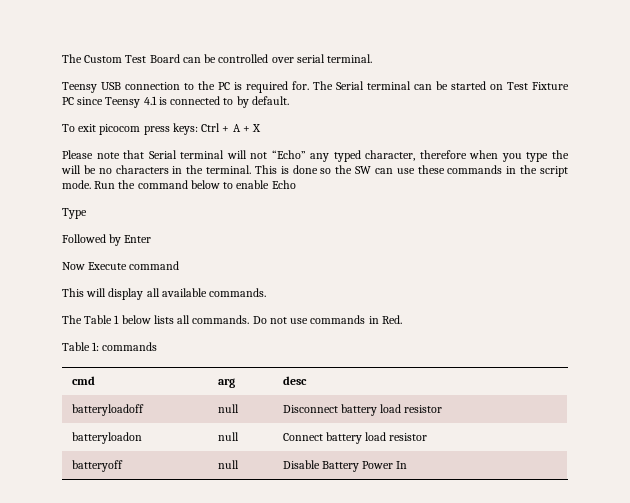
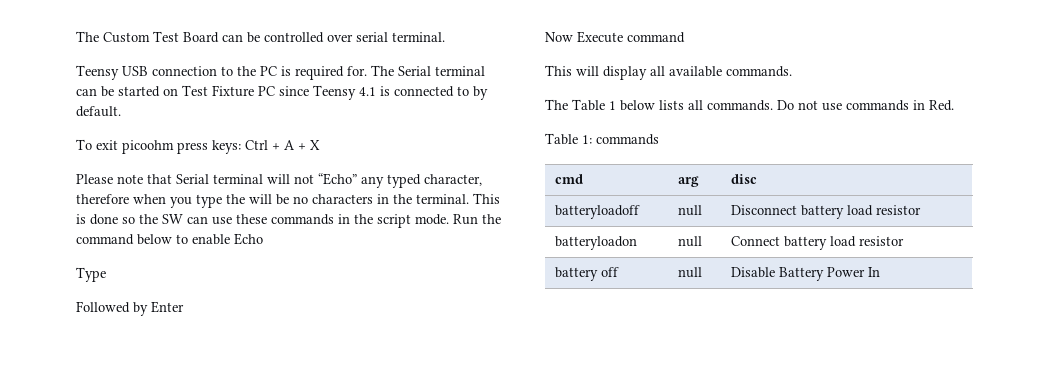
[99,124,141,135] picocom -> [122,140,174,154] picoohm
[282,376,307,385] desc -> [731,174,758,184] disc
[71,460,123,472] batteryoff -> [555,267,620,281] battery off

